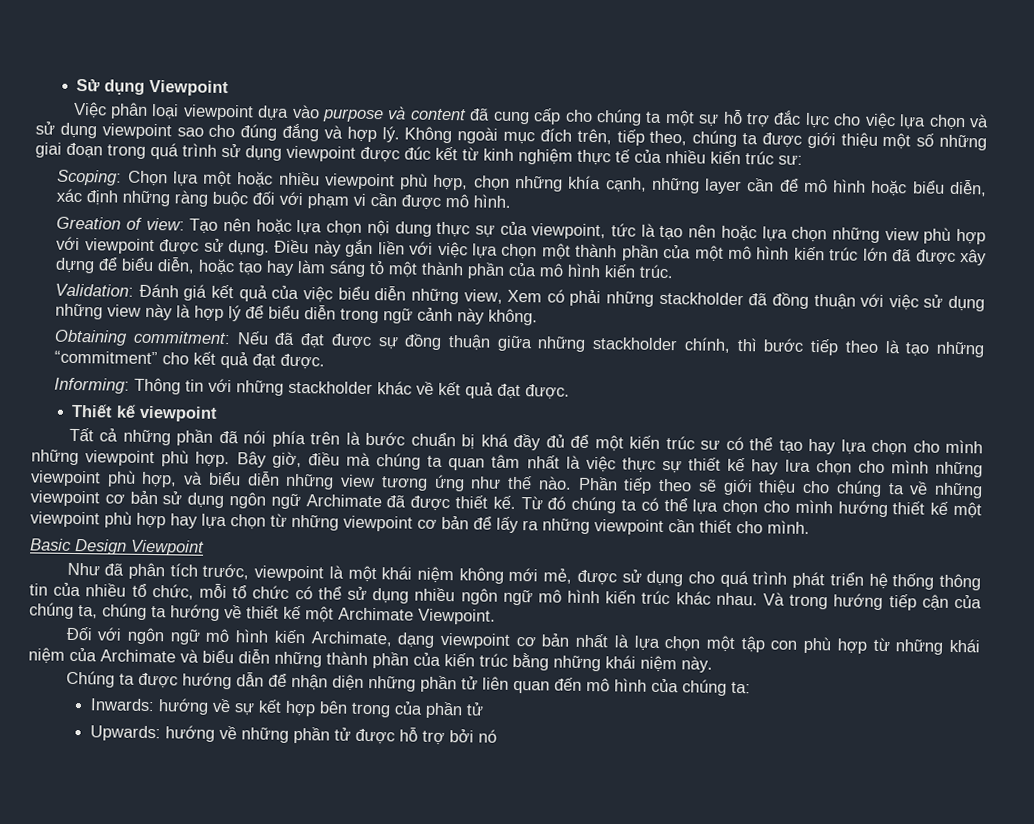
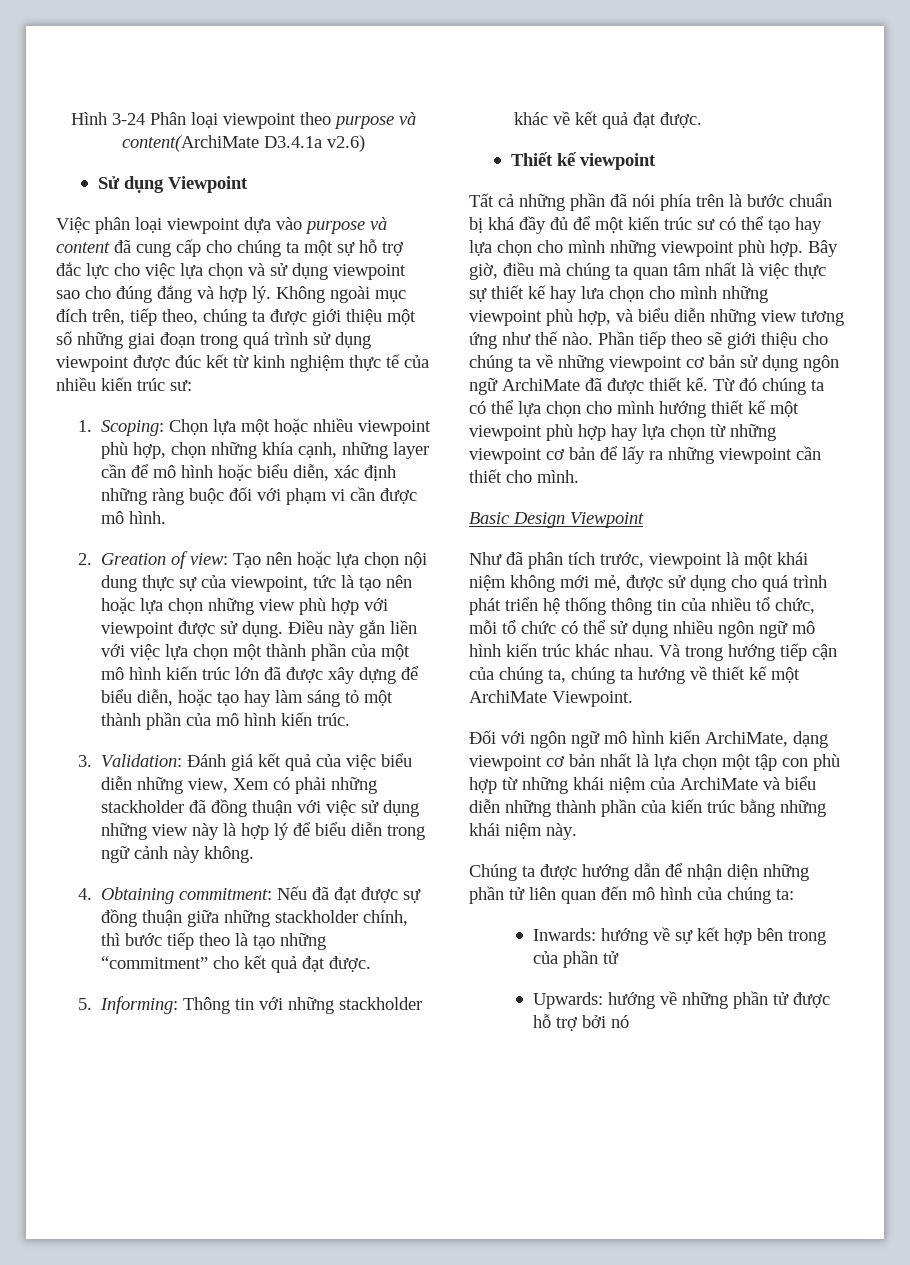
(76, 85) none -> [71,112,416,129] [122,135,365,152] Hình 3-24 Phân loại viewpoint theo purpose và content(ArchiMate D3.4.1a v2.6) //
(803, 160) none -> [77,420,92,432] 1.
(512, 201) none -> [77,553,92,565] 2.
(675, 271) none -> [77,755,92,767] 3.
(539, 317) none -> [77,888,92,900] 4.
(326, 361) none -> [77,998,92,1010] 5.
[305,494,382,508] Archimate -> [502,378,580,391] ArchiMate
[338,607,414,621] Archimate -> [469,690,547,703] ArchiMate
[310,631,392,647] Archimate, -> [705,731,788,747] ArchiMate,
[100,649,176,663] Archimate -> [680,777,758,790] ArchiMate

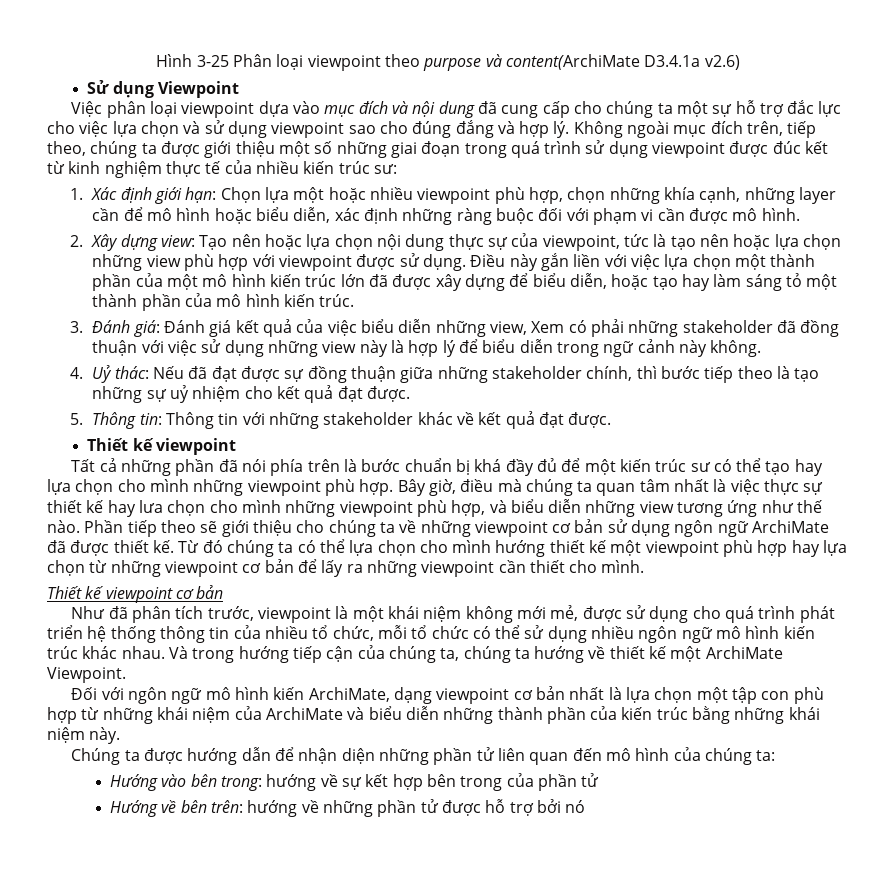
[112,113,145,125] 3-24 -> [196,55,229,67] 3-25
[305,217,387,234] [56,242,110,253] purpose và content -> [324,101,475,118] mục đích và nội dung
[100,420,164,436] Scoping: -> [91,187,217,204] Xác định giới hạn:
[100,551,188,569] Greation of -> [91,234,158,251] Xây dựng
[100,754,182,767] Validation: -> [92,320,160,337] Đánh giá:
[100,800,184,813] stackholder -> [682,320,773,333] stakeholder
[100,887,272,904] Obtaining commitment: -> [92,365,149,383] Uỷ thác:
[274,910,358,923] stackholder -> [491,366,582,379] stakeholder
[100,956,208,969] “commitment” -> [146,385,241,403] sự uỷ nhiệm
[99,996,178,1014] Informing: -> [92,412,162,429] Thông tin:
[338,997,422,1010] stackholder -> [323,412,414,425] stakeholder
[469,512,644,528] Basic Design Viewpoint -> [47,585,224,603] Thiết kế viewpoint cơ bản
[532,928,596,941] Inwards: -> [110,774,263,791] Hướng vào bên trong:
[532,992,603,1009] Upwards: -> [110,800,244,817] Hướng về bên trên:

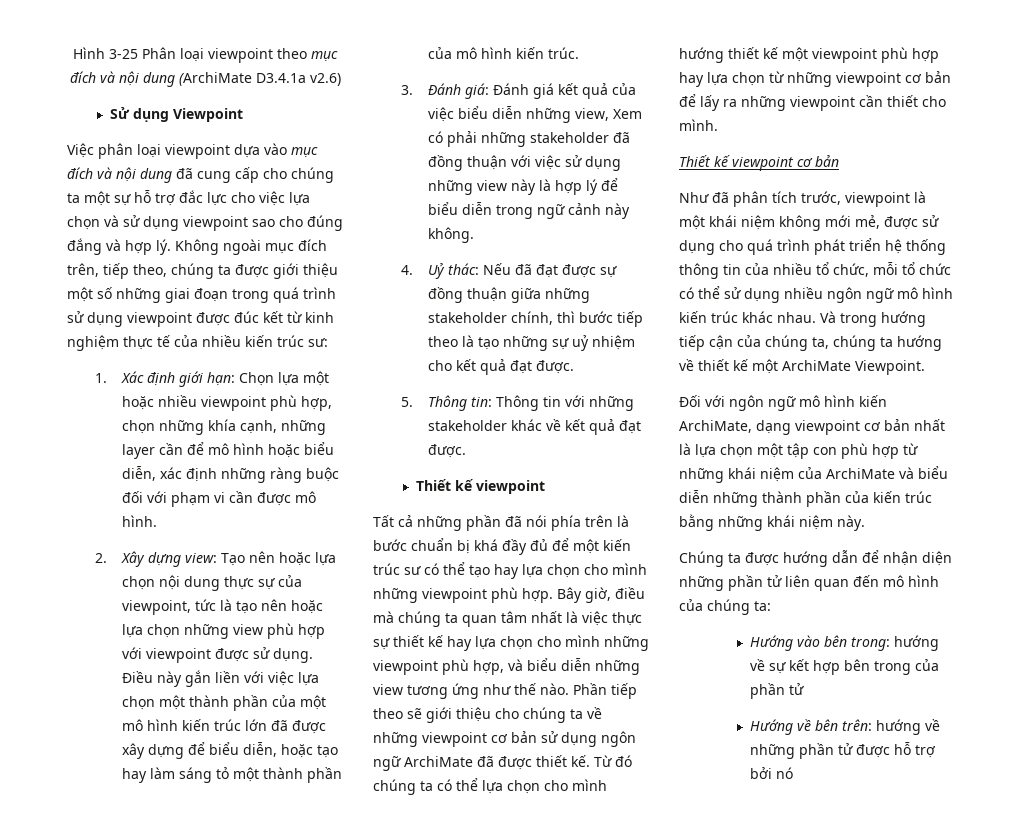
[423,54,640,71] purpose và content(ArchiMate -> [311,51,338,62] [69,71,252,87] mục đích và nội dung (ArchiMate
[138,500,163,513] lưa -> [475,636,496,650] lựa

